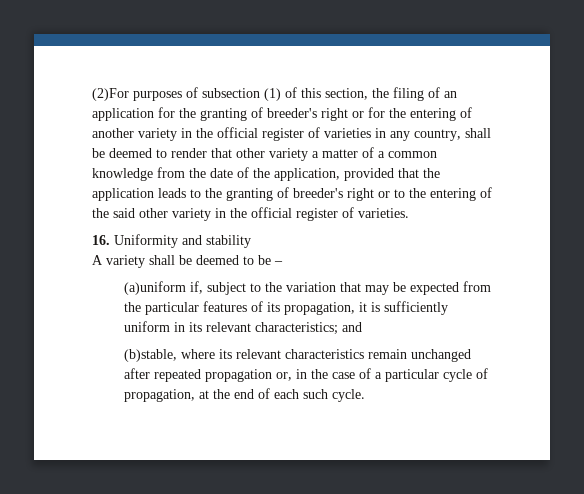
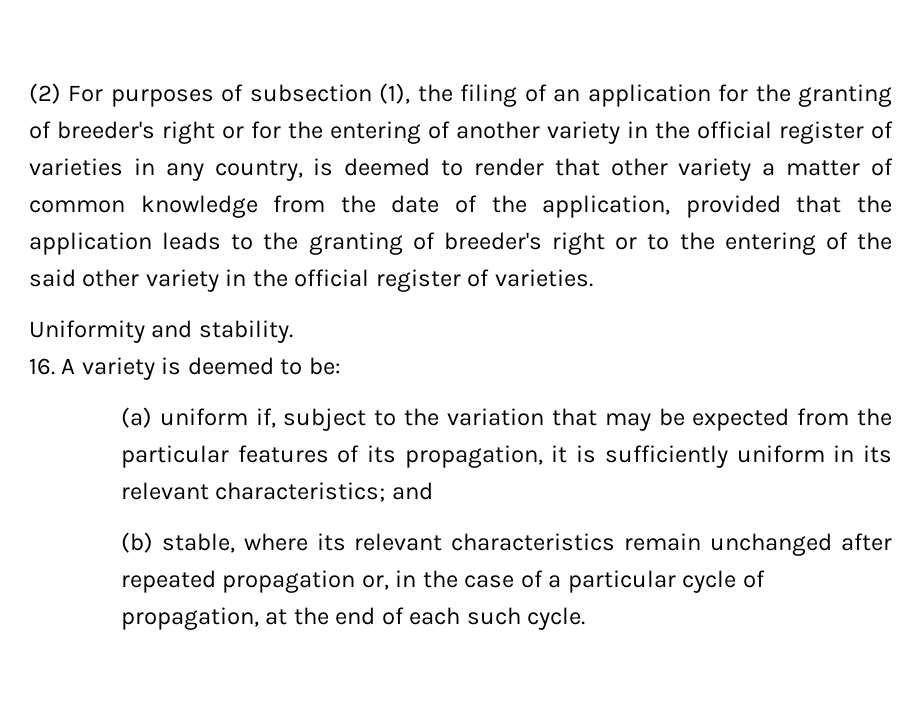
[92,88,129,101] (2)For -> [29,83,104,104] (2) For
[264,87,368,101] (1) of this section, -> [379,83,411,104] (1),
[465,128,491,138] [92,148,105,158] shall be -> [313,158,334,176] is
[378,151,385,158] a -> (893, 167) none
[92,235,110,245] 16. -> (593, 278) none
[206,235,251,248] [92,255,283,268] [123,281,186,295] stability // A variety shall be deemed to be – // (a)uniform -> [198,320,293,343] [29,357,341,380] [120,407,248,428] stability. // 16. A variety is deemed to be: // (a) uniform
[123,349,177,362] (b)stable, -> [120,532,235,553] (b) stable,

